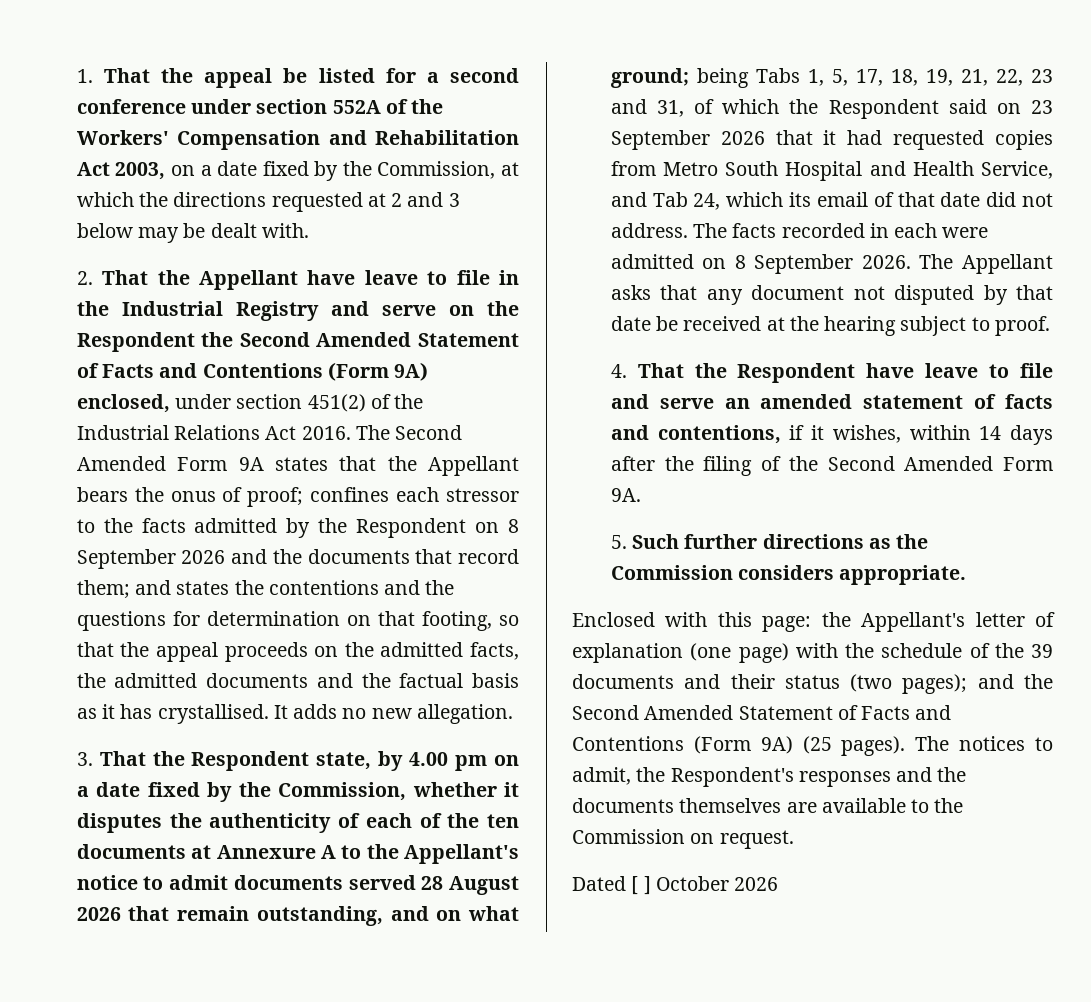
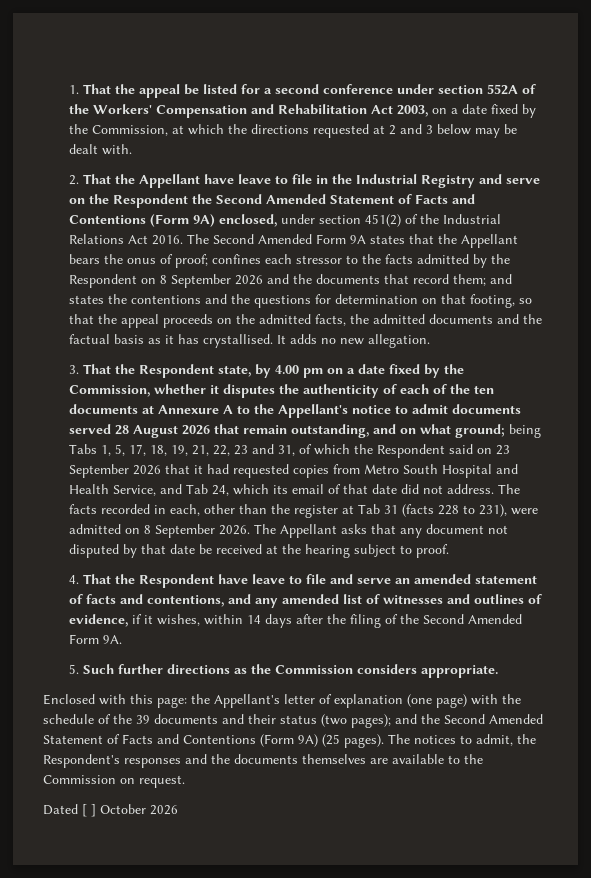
[894,223,938,238] each -> [169,504,507,518] each, other than the register at Tab 31 (facts 228 to 231),
(781, 434) none -> [227,594,542,608] [68,614,128,627] and any amended list of witnesses and outlines of evidence,

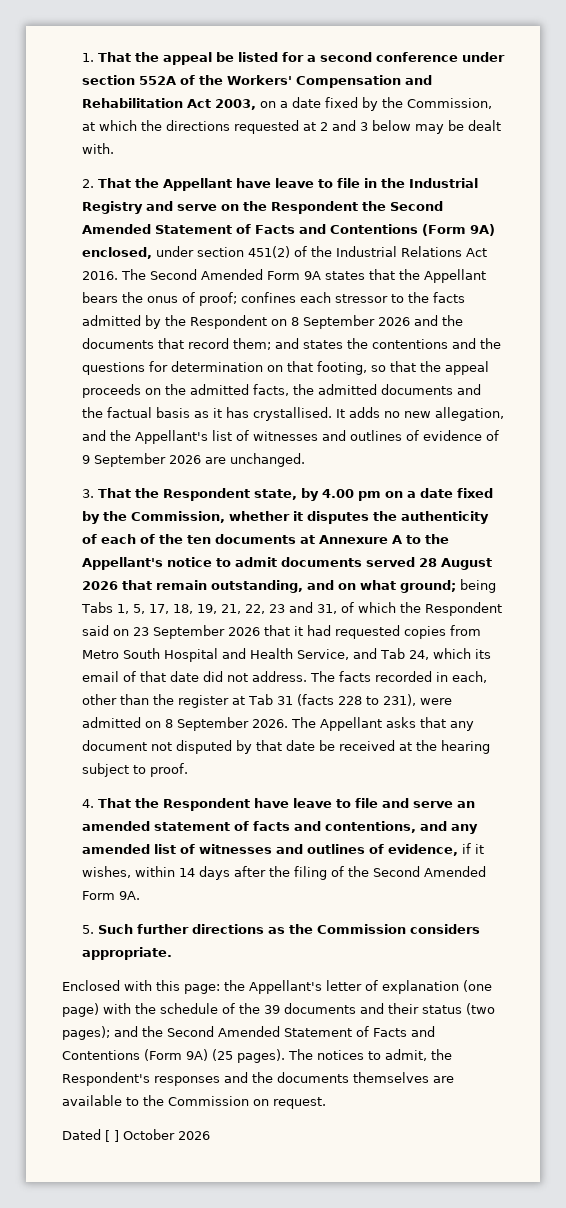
[367,334,430,348] allegation. -> [434,407,504,421] [81,430,499,444] [81,453,305,467] allegation, and the Appellant's list of witnesses and outlines of evidence of 9 September 2026 are unchanged.

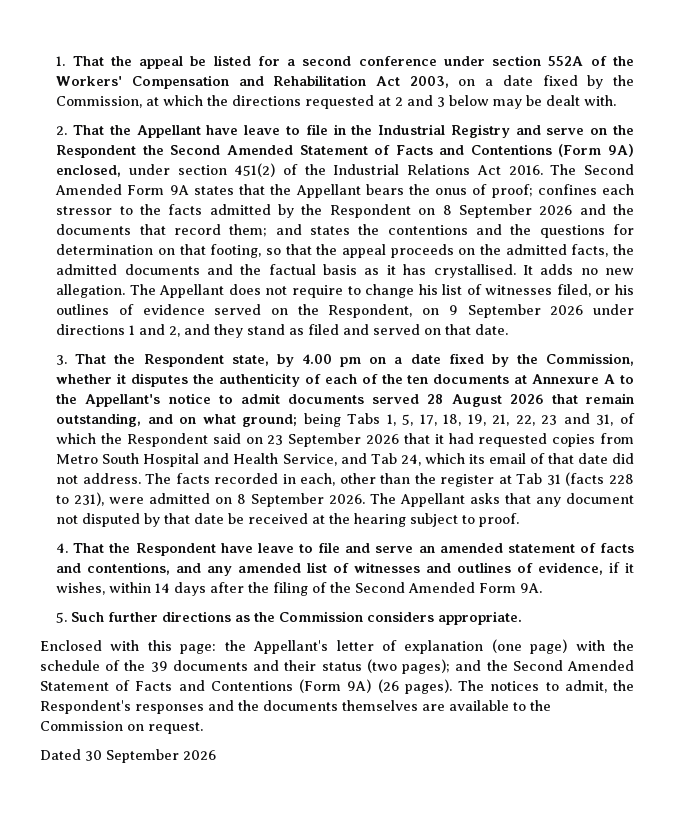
[434,407,504,421] [81,430,499,444] [81,453,305,467] allegation, and the Appellant's list of witnesses and outlines of evidence of 9 September 2026 are unchanged. -> [56,284,634,298] [56,304,634,318] [56,324,509,338] allegation. The Appellant does not require to change his list of witnesses filed, or his outlines of evidence served on the Respondent, on 9 September 2026 under directions 1 and 2, and they stand as filed and served on that date.
[212,1049,233,1061] (25 -> [377,679,399,693] (26
[105,1129,175,1142] [ ] October -> [85,749,179,763] 30 September

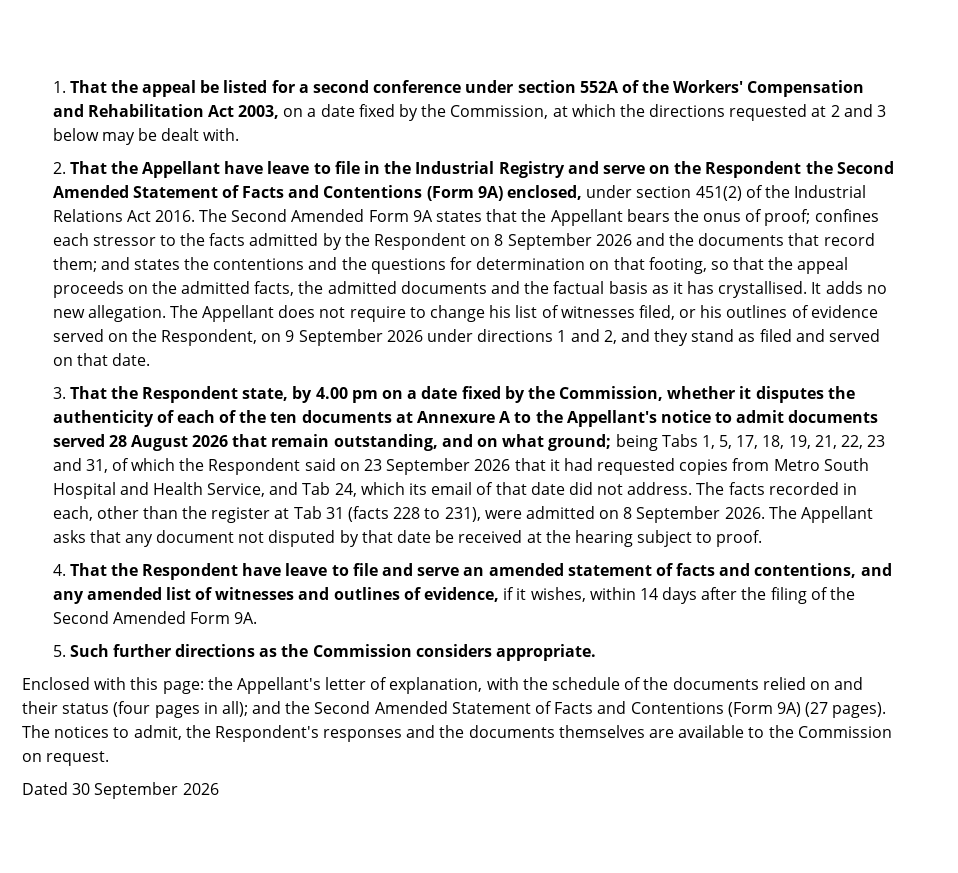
[404,639,568,654] explanation (one page) -> [389,677,483,694] explanation,
[150,659,451,674] 39 documents and their status (two pages); -> [672,677,864,690] [22,701,248,718] documents relied on and their status (four pages in all);
[377,679,399,693] (26 -> [805,702,829,717] (27

